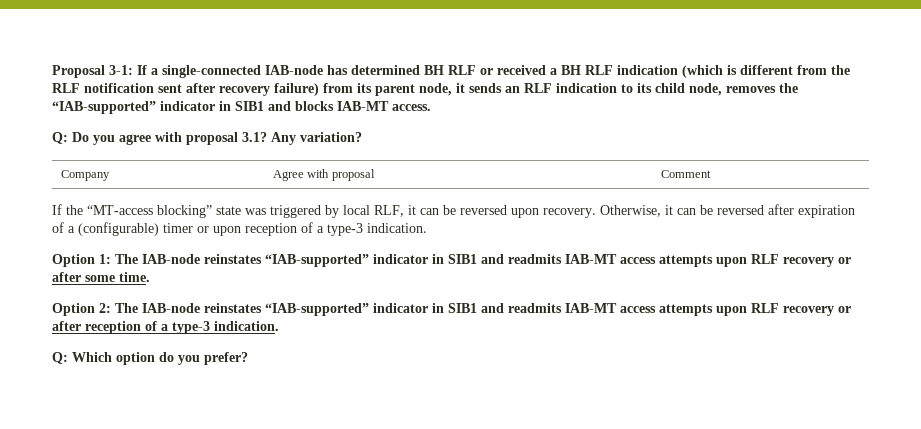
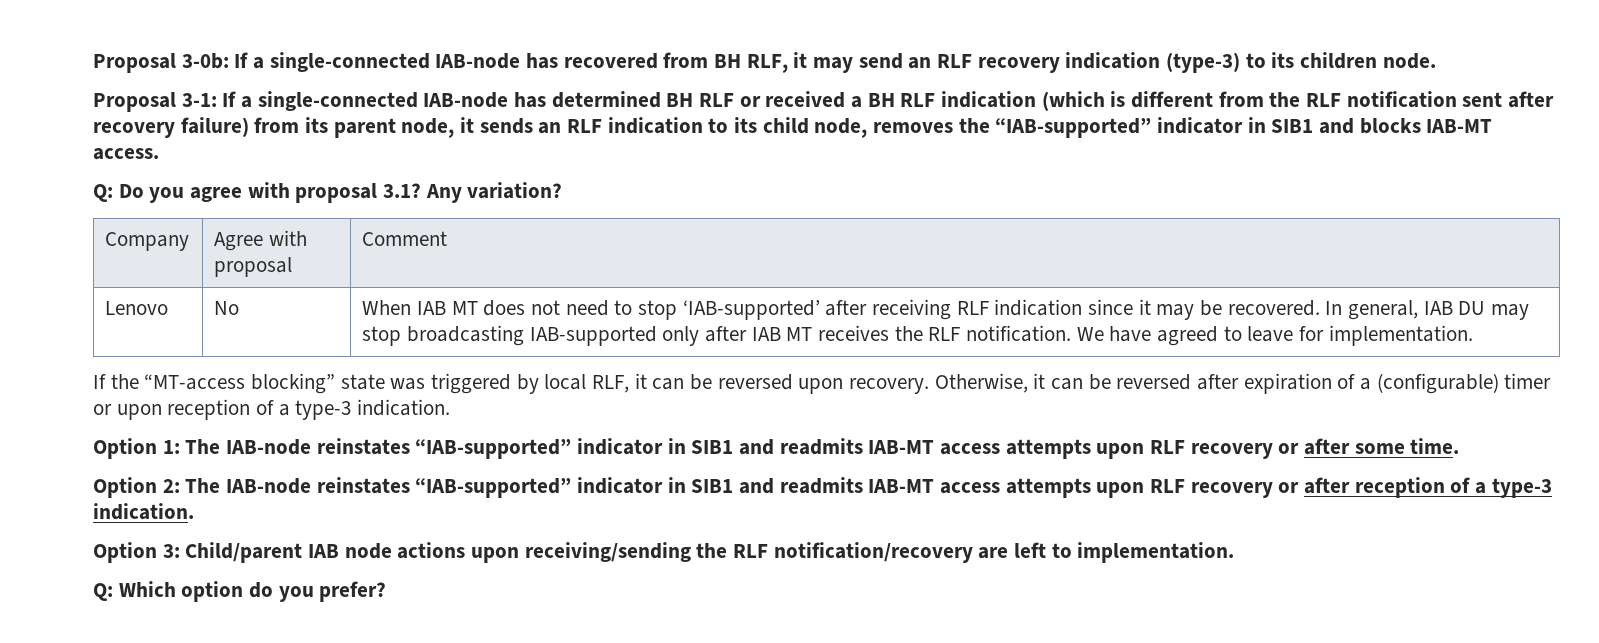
[52,65,105,78] Proposal -> [93,52,1436,73] [93,92,176,112] Proposal 3-0b: If a single-connected IAB-node has recovered from BH RLF, it may send an RLF recovery indication (type-3) to its children node. // Proposal
(711, 174) none -> [105,301,169,315] [214,301,240,315] [362,299,1530,320] [362,325,1473,346] // Lenovo | No | When IAB MT does not need to stop ‘IAB-supported’ after receiving RLF indication since it may be recovered. In general, IAB DU may stop broadcasting IAB-supported only after IAB MT receives the RLF notification. We have agreed to leave for implementation.
(279, 326) none -> [93,542,1235,563] // Option 3: Child/parent IAB node actions upon receiving/sending the RLF notification/recovery are left to implementation.

